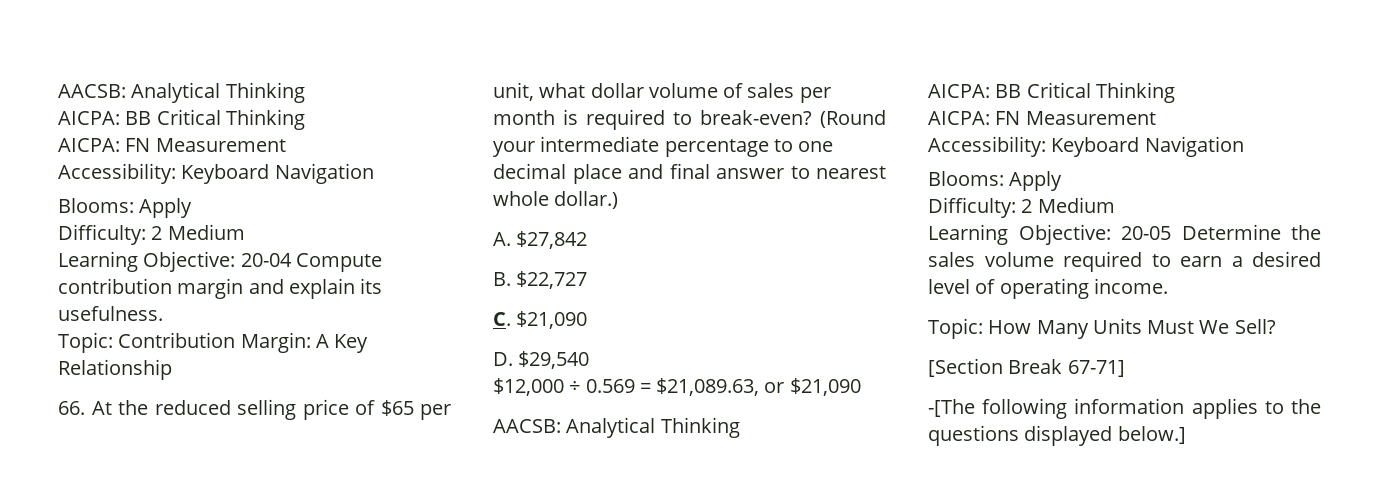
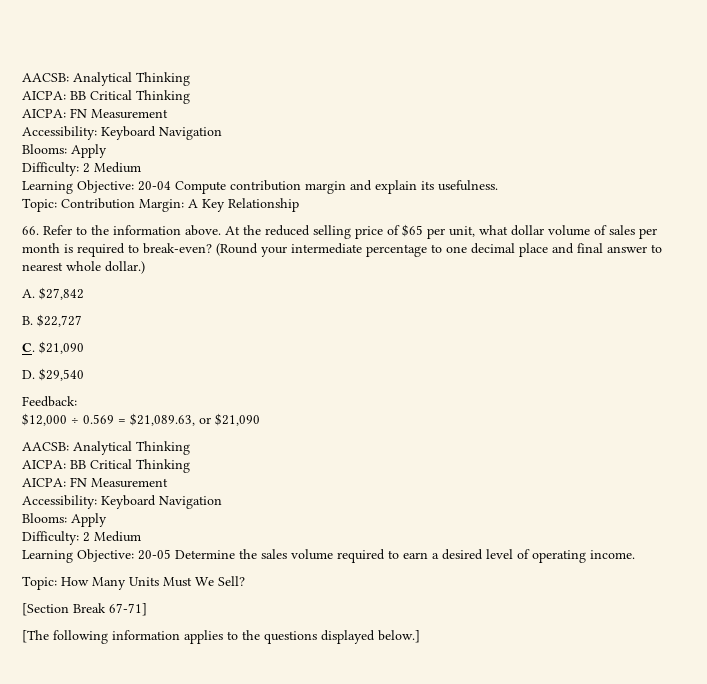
(85, 408) none -> [43,225,221,236] Refer to the information above.
(590, 360) none -> [22,396,77,407] // Feedback:
[928,399,975,417] -[The -> [22,630,49,643] [The

